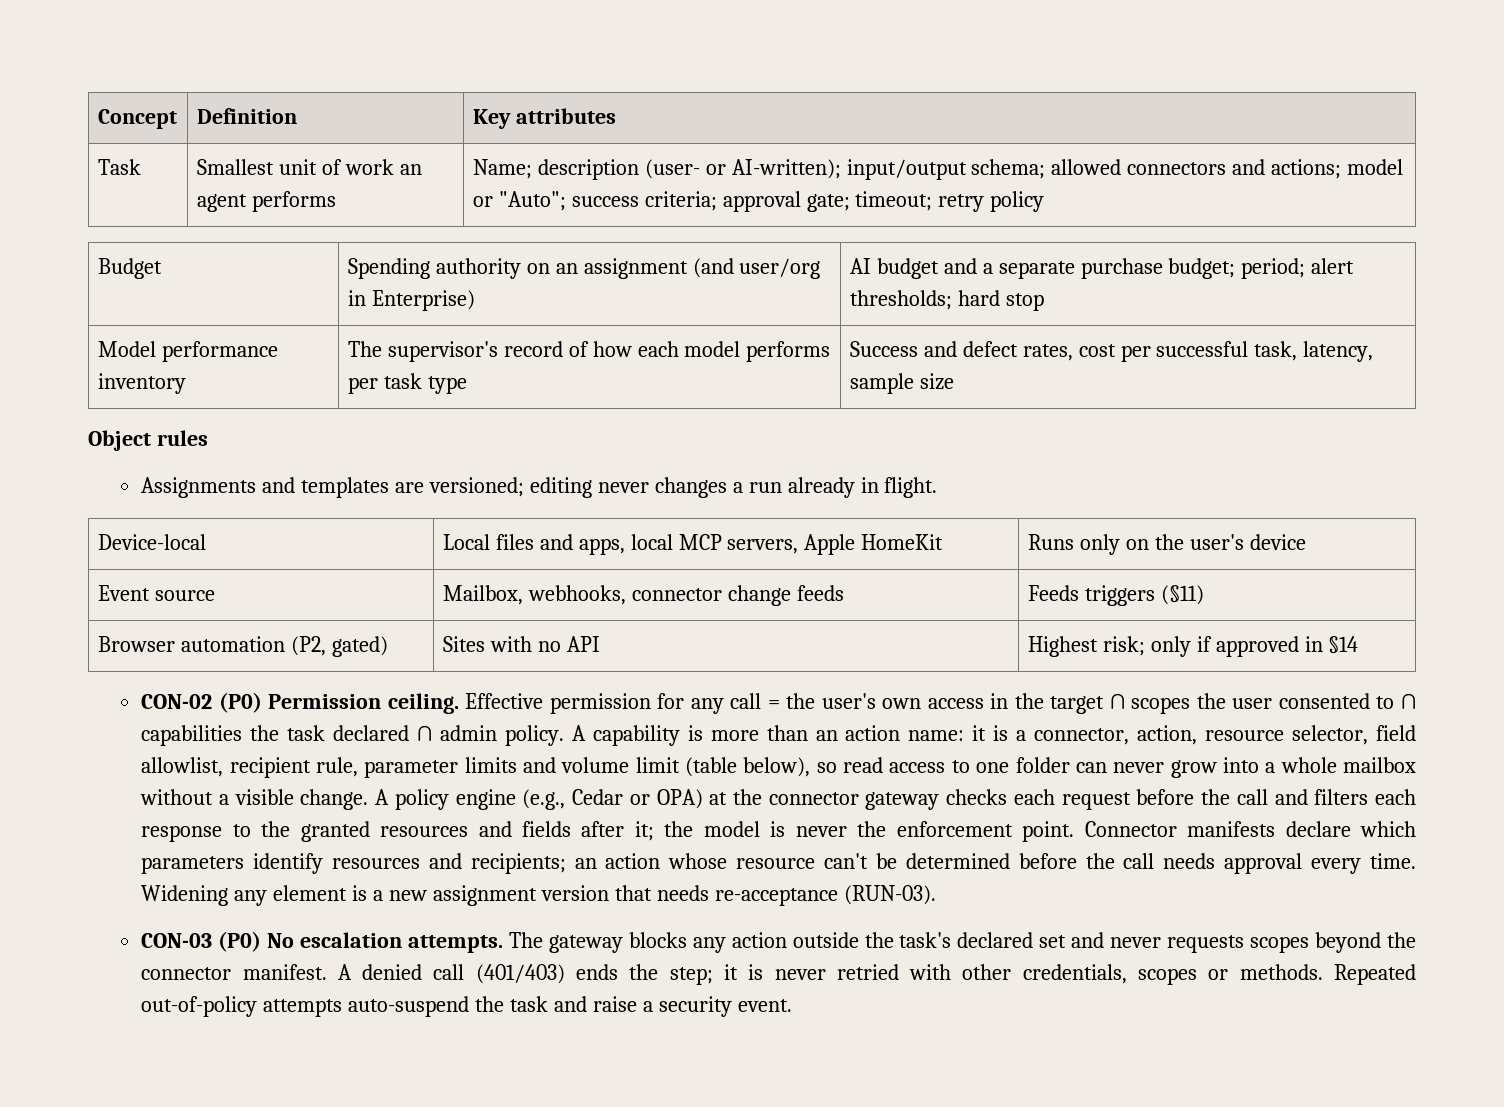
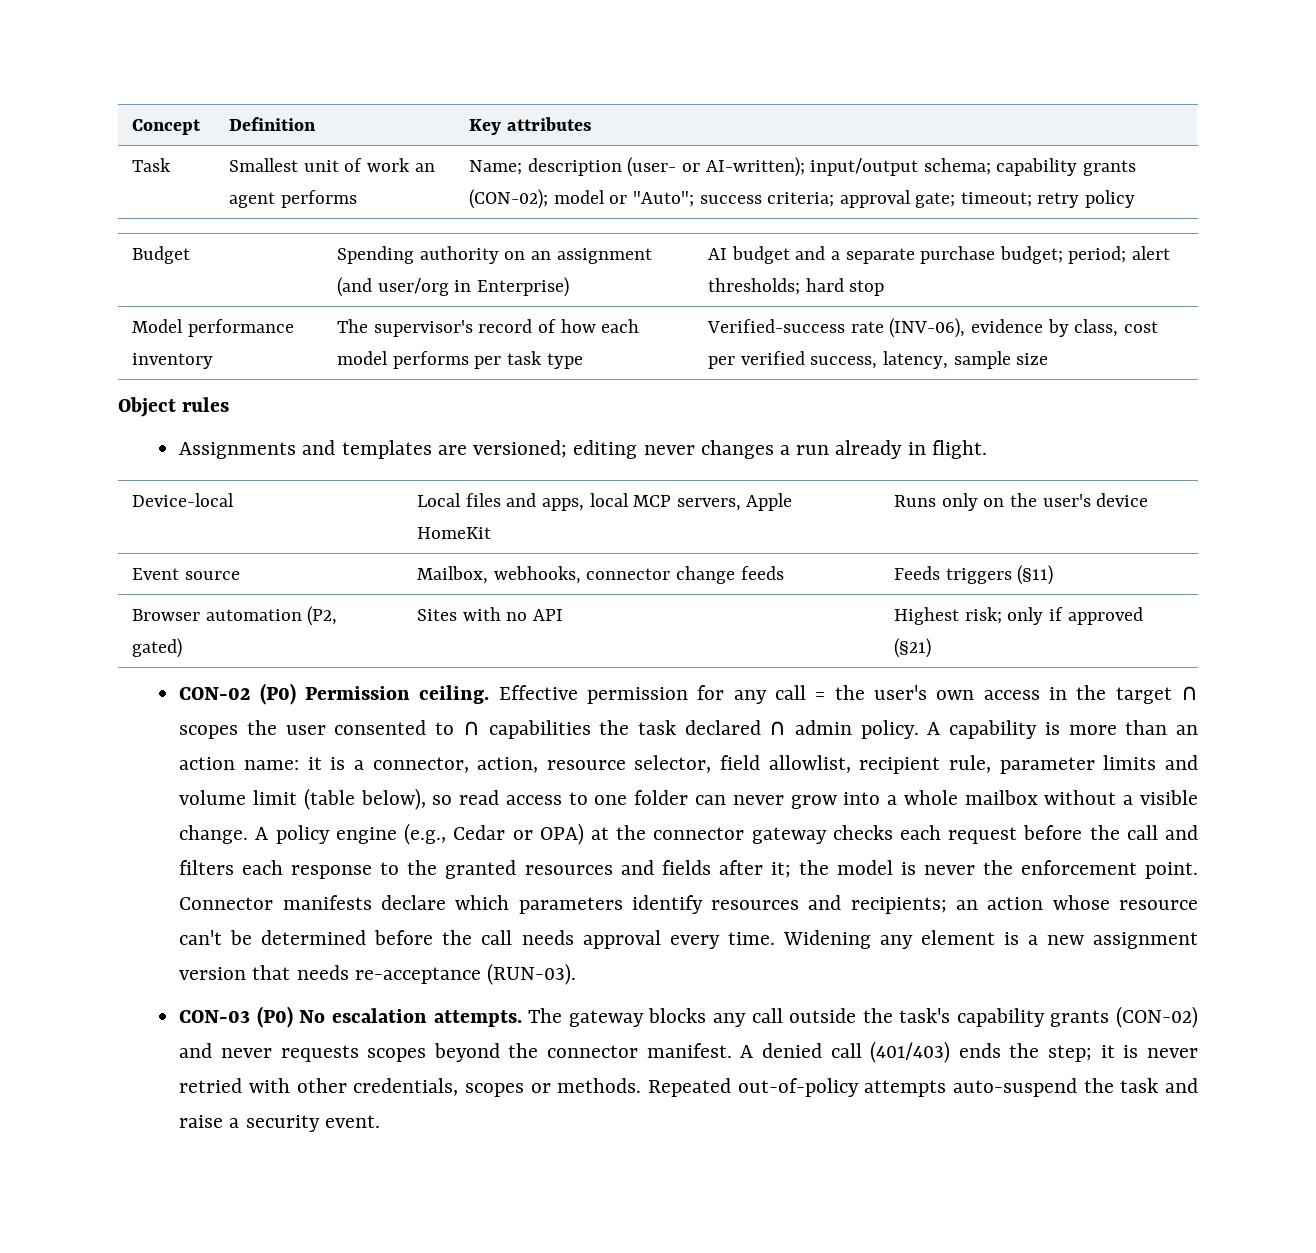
[1051,159,1342,179] allowed connectors and actions; -> [996,158,1136,176] [469,189,549,209] capability grants (CON-02);
[849,341,1298,362] Success and defect rates, cost per successful task, -> [707,318,1158,338] [708,351,878,369] Verified-success rate (INV-06), evidence by class, cost per verified success,
[1304,636,1359,654] in §14 -> [894,638,932,658] (§21)
[731,932,787,948] action -> [751,1008,783,1023] call
[957,932,1067,948] declared set -> [956,1006,1198,1028] capability grants (CON-02)

